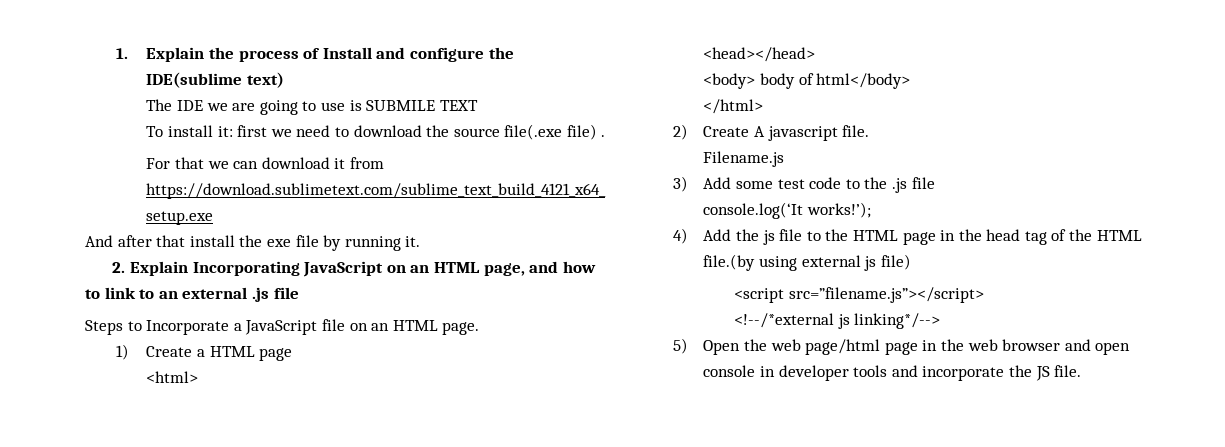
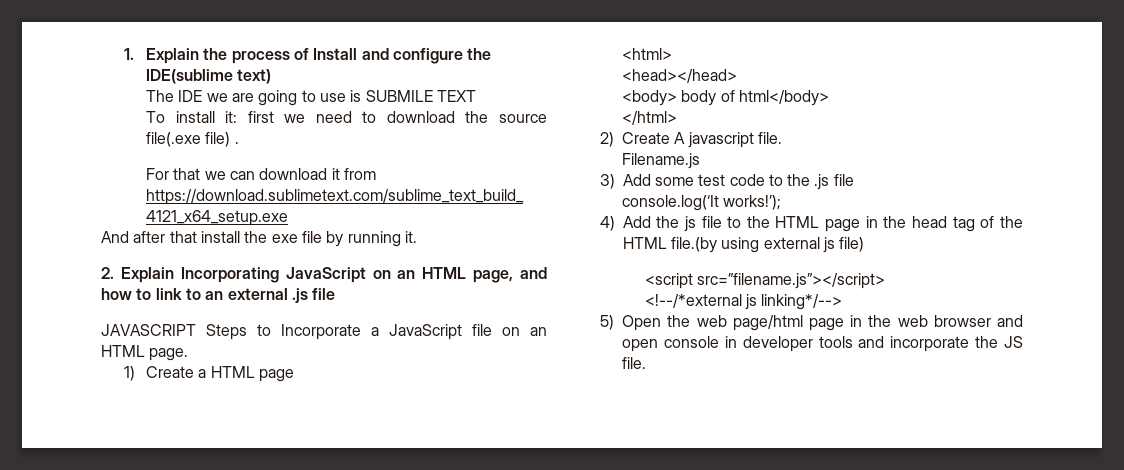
(299, 293) none -> [101,324,196,336] JAVASCRIPT

